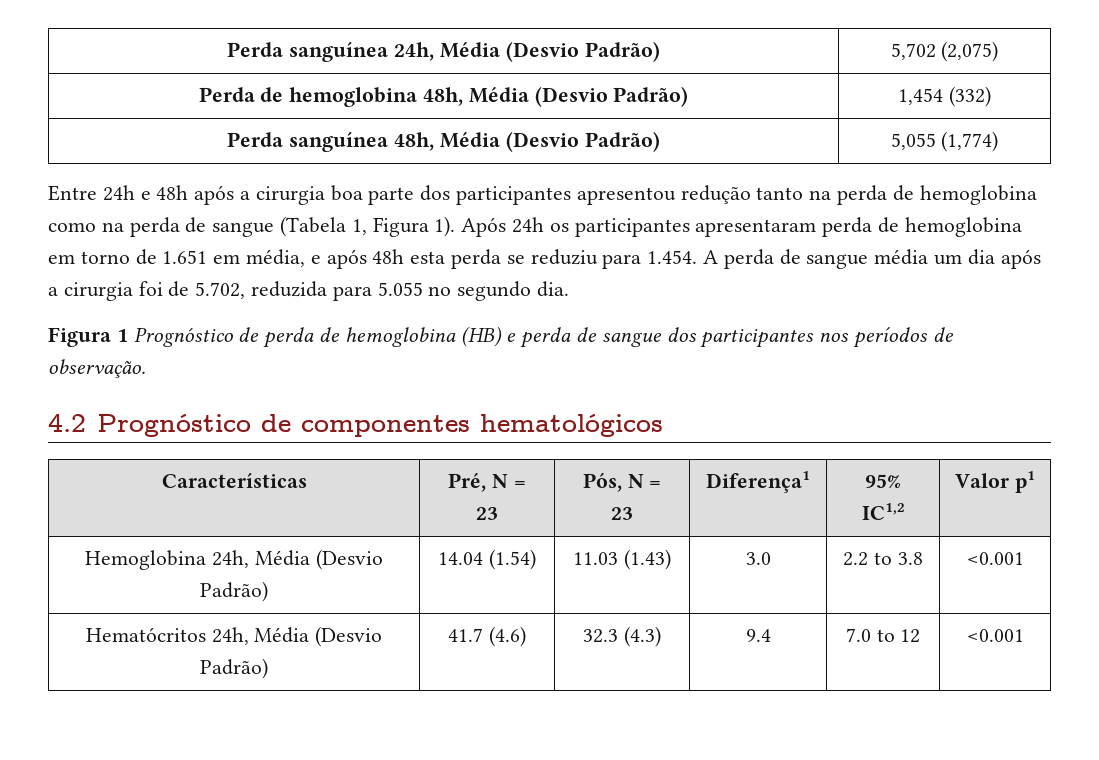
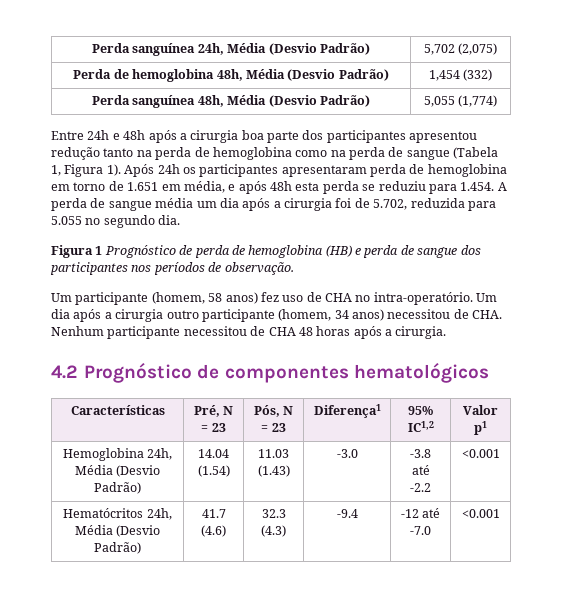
(146, 368) none -> [51,292,498,305] [51,309,503,322] [51,326,447,339] // Um participante (homem, 58 anos) fez uso de CHA no intra-operatório. Um dia após a cirurgia outro participante (homem, 34 anos) necessitou de CHA. Nenhum participante necessitou de CHA 48 horas após a cirurgia.
[745,552,771,565] [843,552,923,566] 3.0 | 2.2 to 3.8 -> [336,449,358,458] [410,449,431,458] [411,465,430,475] [410,483,431,492] -3.0 | -3.8 até -2.2
[745,629,771,642] [845,628,921,643] 9.4 | 7.0 to 12 -> [336,509,358,518] [400,508,441,518] [410,526,431,535] -9.4 | -12 até -7.0

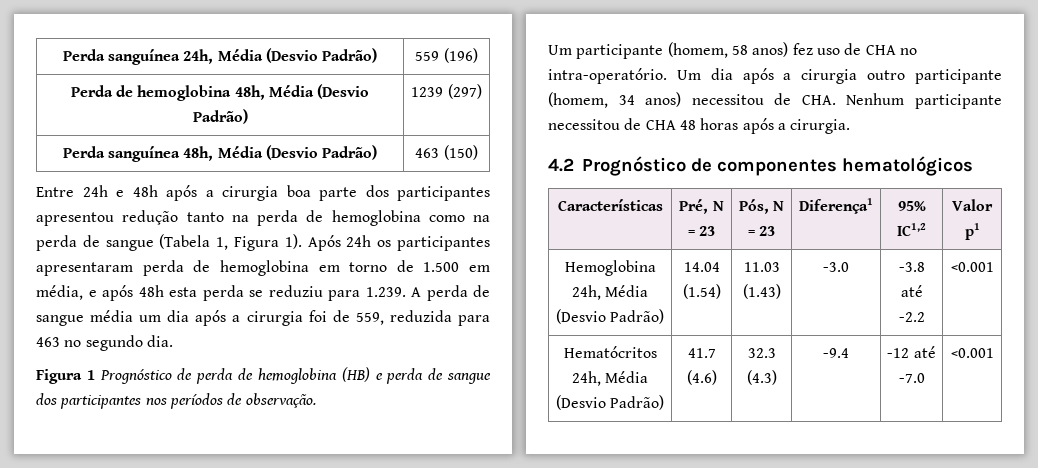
[423,43,498,55] 5,702 (2,075) -> [415,48,478,63] 559 (196)
[428,69,493,81] 1,454 (332) -> [411,84,482,99] 1239 (297)
[423,95,498,107] 5,055 (1,774) -> [415,145,478,160] 463 (150)
[127,182,159,191] 1.651 -> [423,262,460,272] 1.500
[460,182,495,191] 1.454. -> [365,287,406,297] 1.239.
[373,199,408,210] 5.702, -> [355,312,384,325] 559,
[51,216,82,225] 5.055 -> [36,337,60,347] 463

